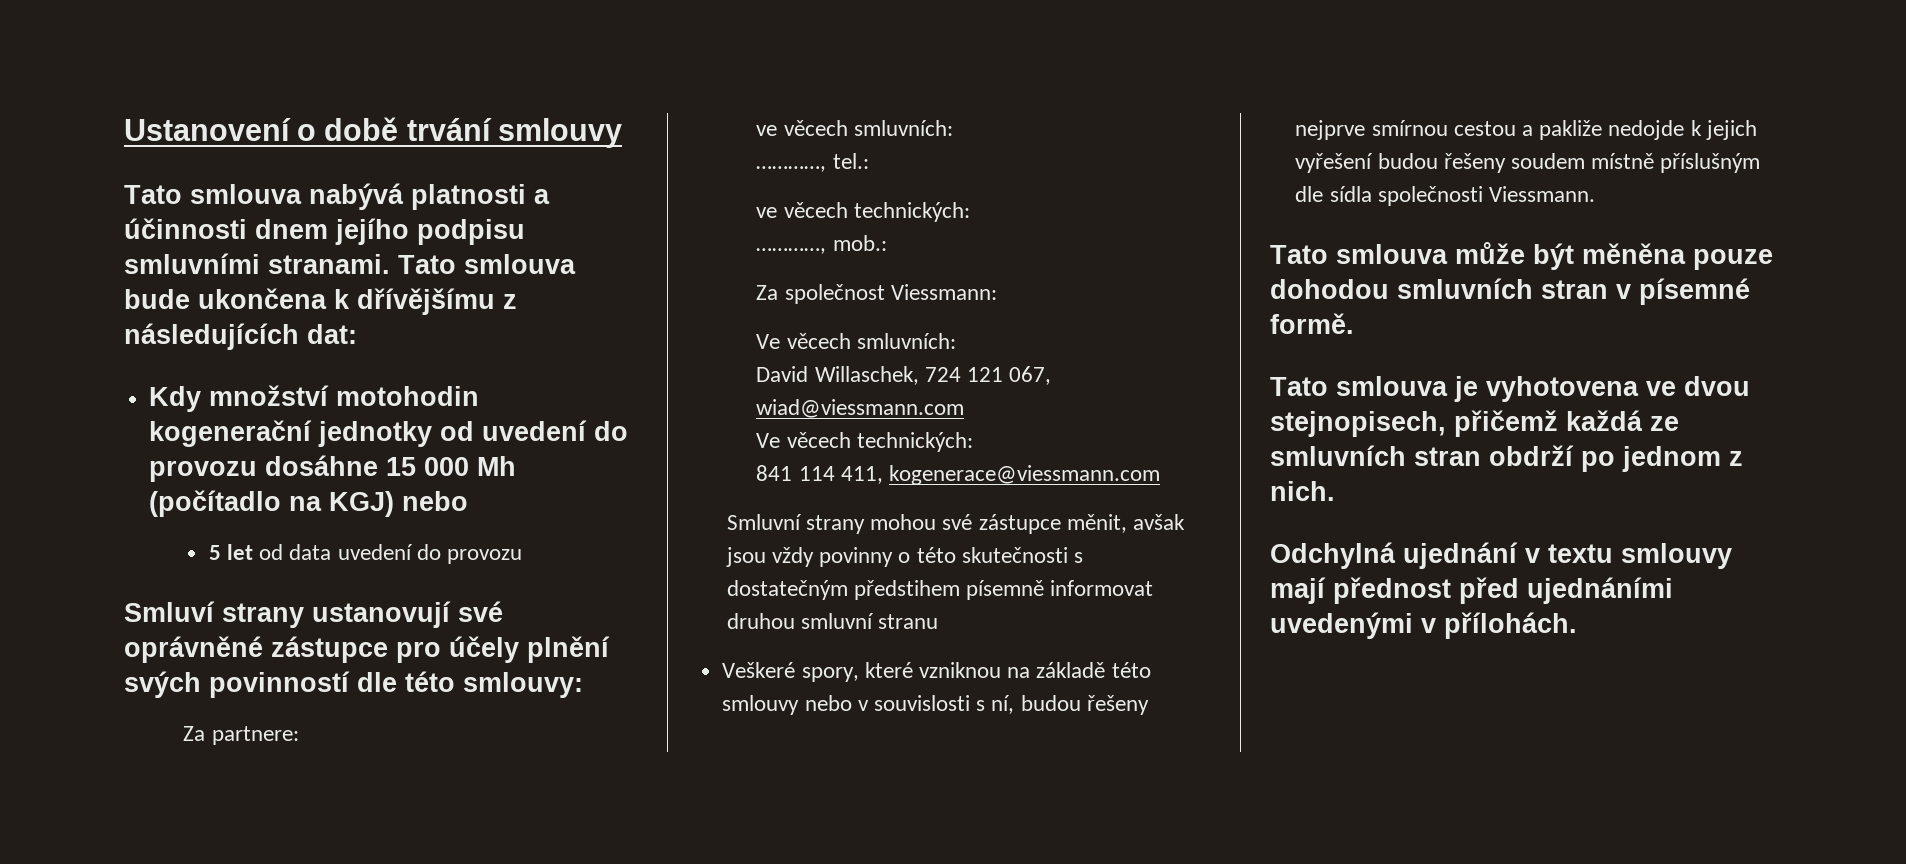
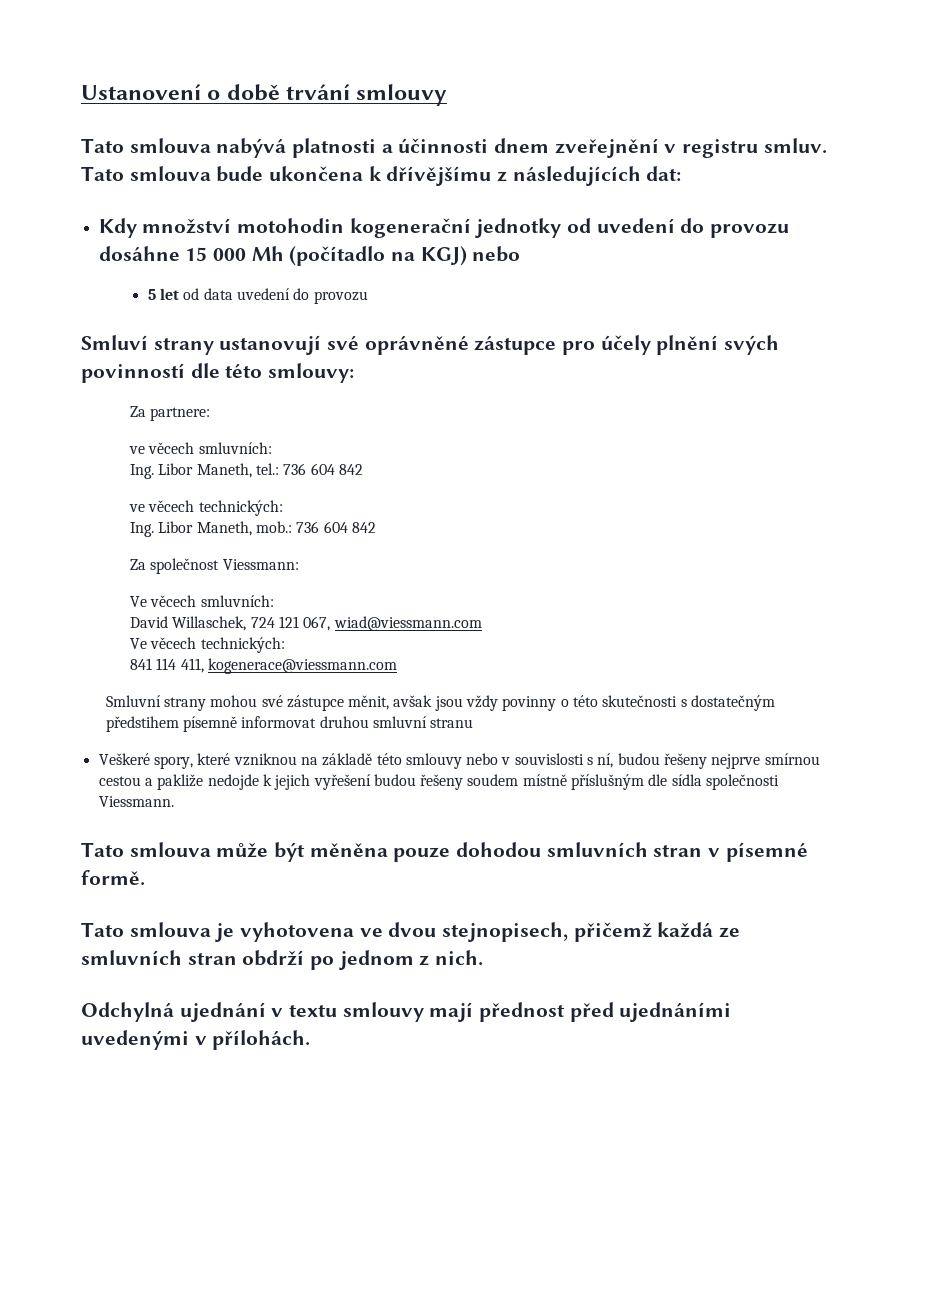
[335,218,525,245] [124,253,390,274] jejího podpisu smluvními stranami. -> [554,138,827,158] zveřejnění v registru smluv.
[756,153,869,172] [756,202,970,222] [756,235,887,254] …………, tel.: // ve věcech technických: // …………, mob.: -> [130,463,364,479] [129,500,283,516] [130,521,377,537] Ing. Libor Maneth, tel.: 736 604 842 // ve věcech technických: // Ing. Libor Maneth, mob.: 736 604 842

